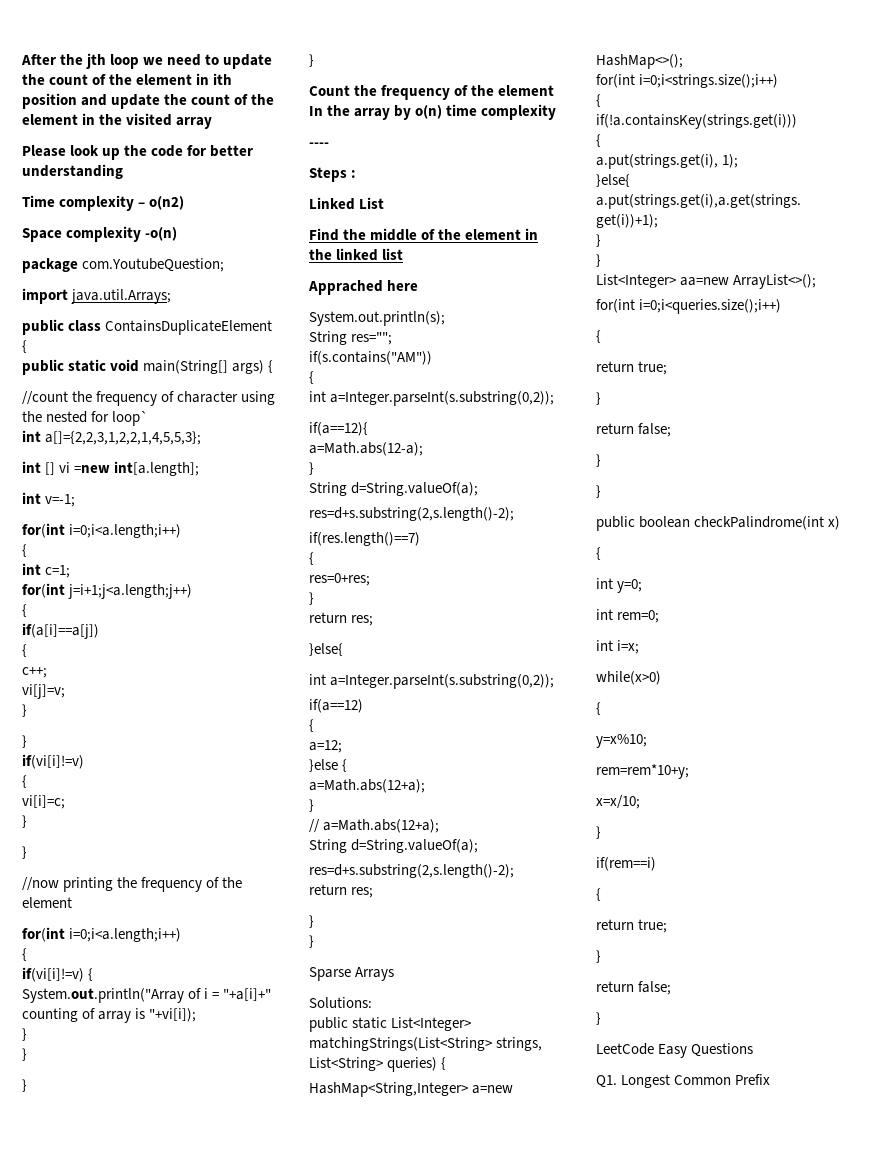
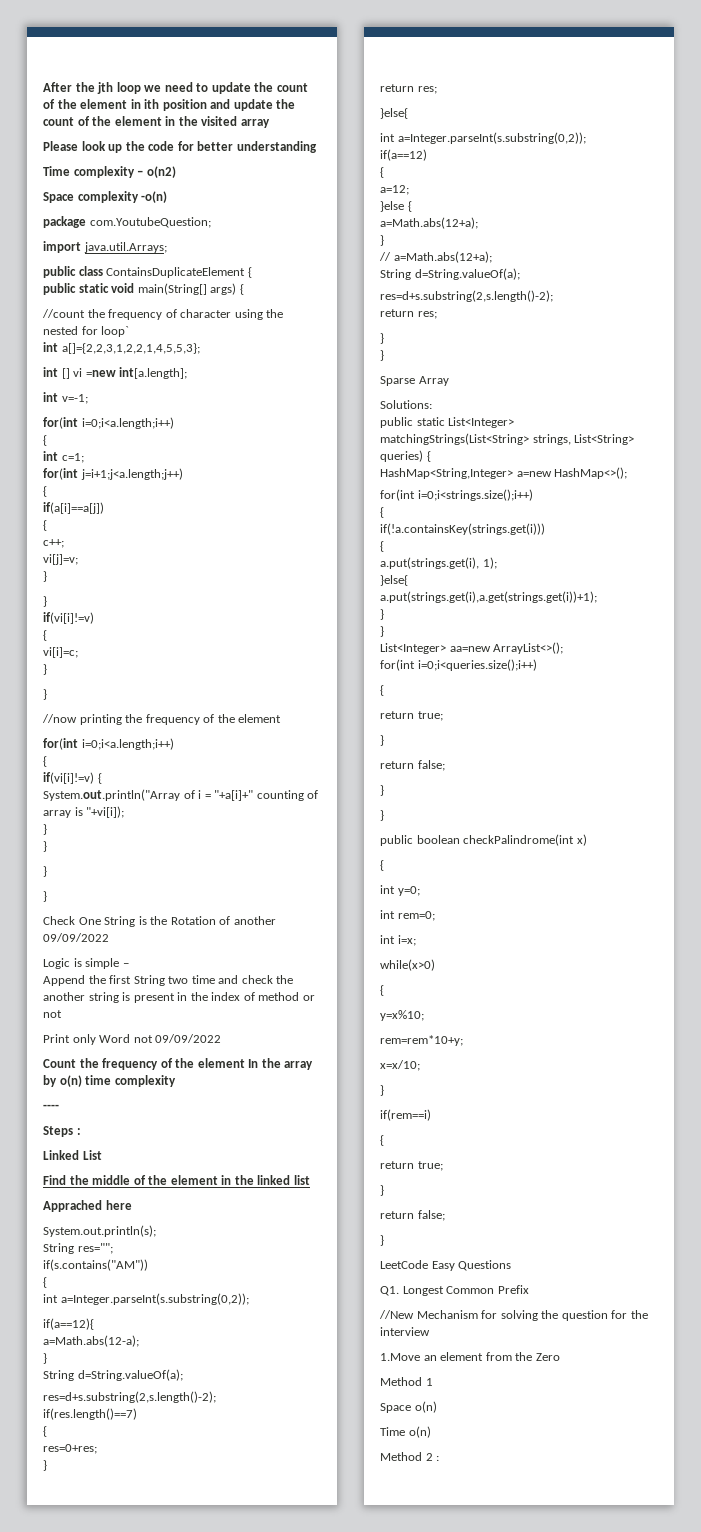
(314, 60) none -> [43,916,276,927] [43,933,109,942] [43,958,129,969] [43,975,294,986] [43,992,315,1003] [43,1010,62,1018] [43,1034,222,1045] // Check One String is the Rotation of another 09/09/2022 // Logic is simple – // Append the first String two time and check the another string is present in the index of method or not // Print only Word not 09/09/2022
[355,967,395,981] Arrays -> [418,376,449,386] Array
(771, 1079) none -> [379,1310,648,1321] [380,1327,430,1336] [380,1352,560,1361] [380,1377,433,1386] [380,1401,437,1413] [380,1426,431,1438] [380,1452,440,1461] // //New Mechanism for solving the question for the interview // 1.Move an element from the Zero // Method 1 // Space o(n) // Time o(n) // Method 2 :

